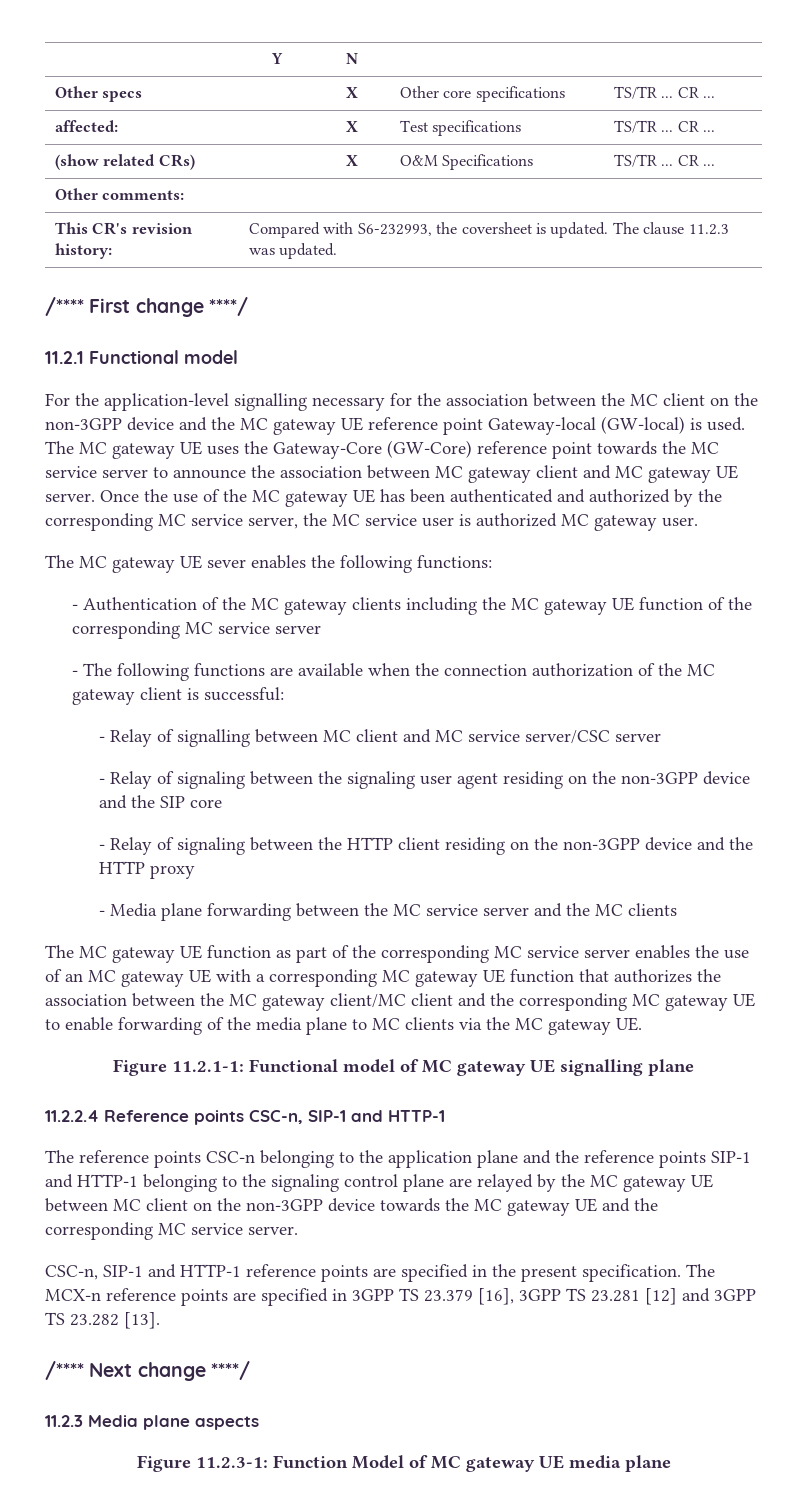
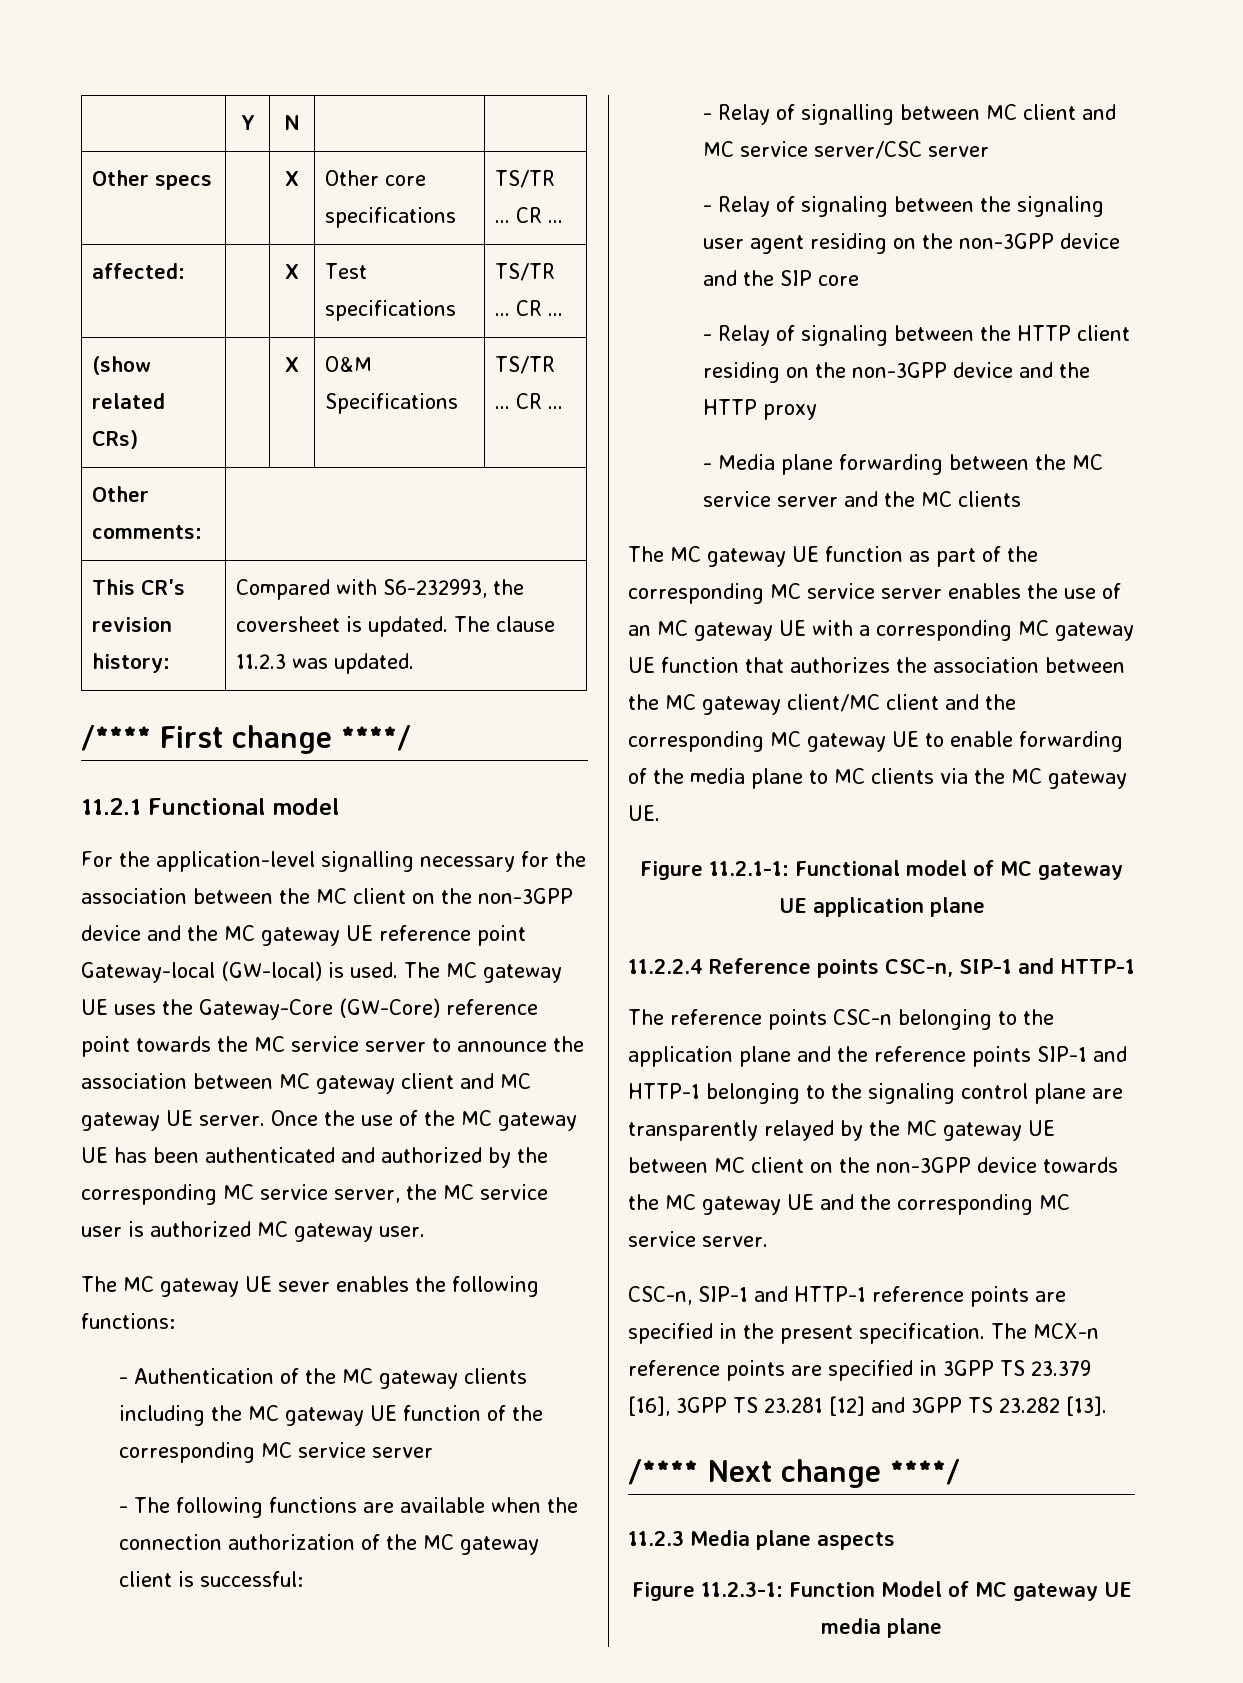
[560,1059,643,1076] signalling -> [812,897,924,917] application
(472, 1182) none -> [628,1120,758,1141] transparently

